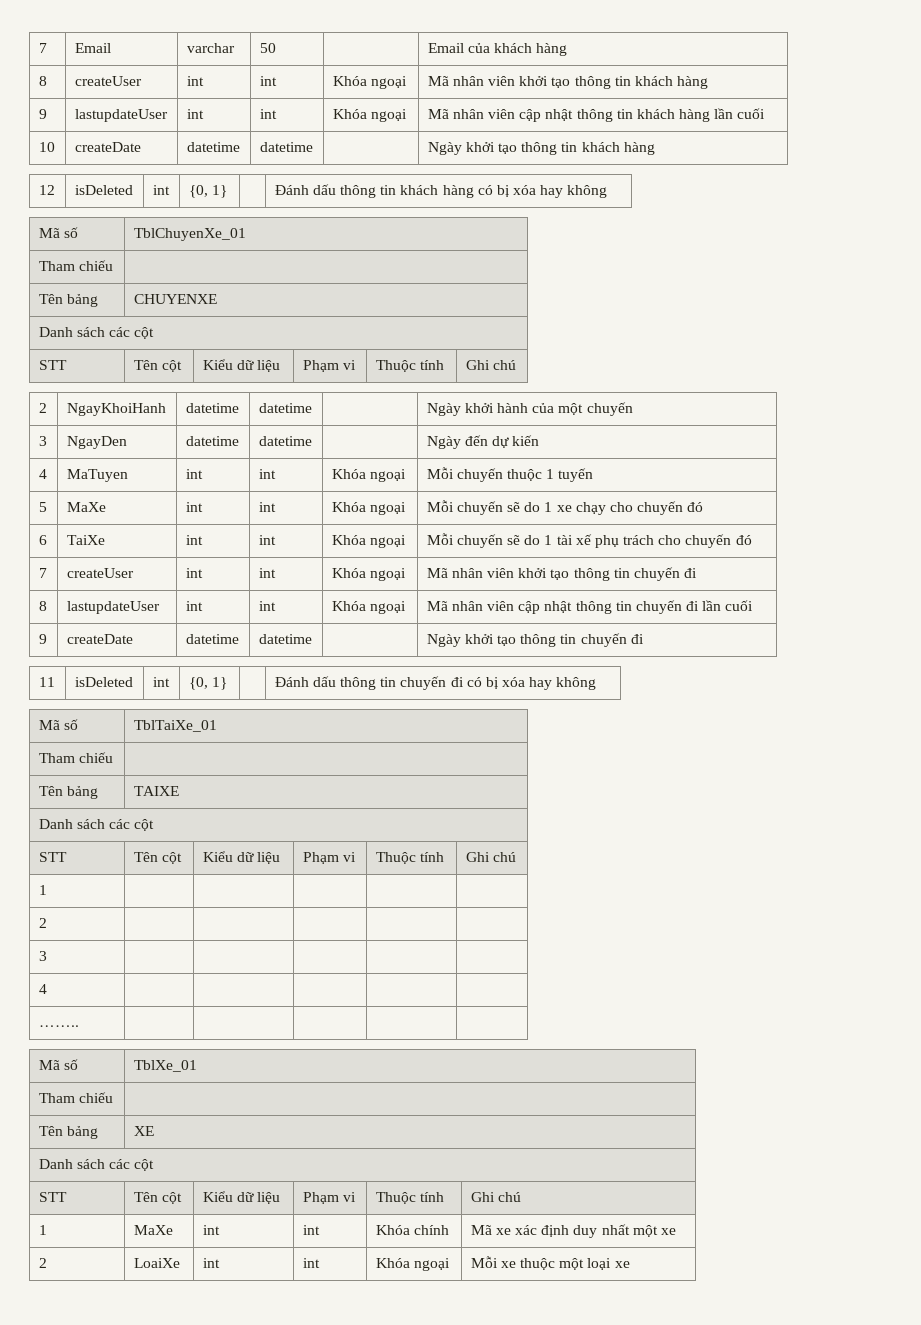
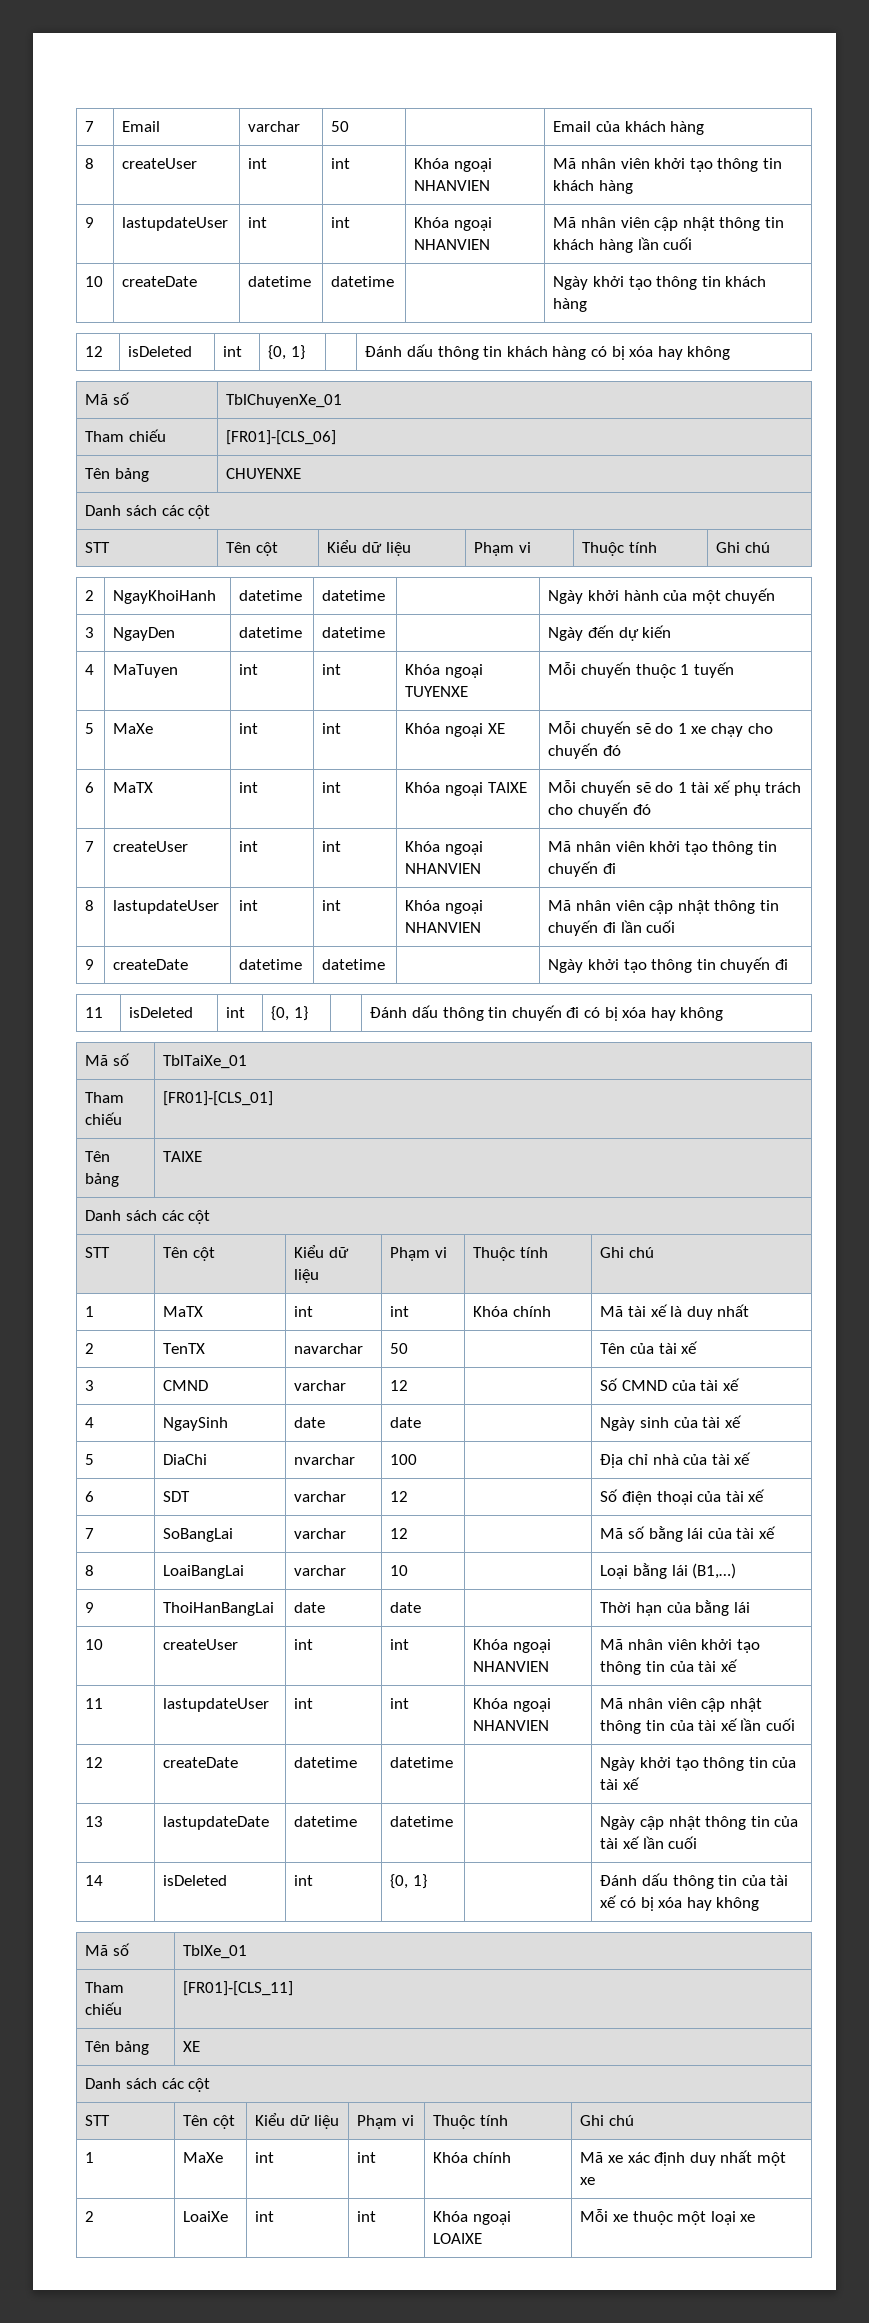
(407, 82) none -> [414,180,491,191] NHANVIEN
(407, 115) none -> [414,239,491,250] NHANVIEN
(113, 265) none -> [226,430,337,445] [FR01]-[CLS_06]
(406, 475) none -> [405,686,469,697] TUYENXE
(406, 508) none -> [487,723,505,734] XE
[66,535,105,545] [185,535,203,545] [258,535,276,545] [331,535,406,548] TaiXe | int | int | Khóa ngoại -> [113,782,154,793] [239,782,259,793] [322,782,342,793] [405,782,527,796] MaTX | int | int | Khóa ngoại TAIXE
(406, 574) none -> [405,863,482,874] NHANVIEN
(406, 607) none -> [405,922,482,933] NHANVIEN
(113, 757) none -> [163,1091,274,1106] [FR01]-[CLS_01]
[38,918,47,928] [38,951,47,961] [38,984,47,994] [38,1025,79,1027] | | | | // 2 | | | | | // 3 | | | | | // 4 | | | | | // …….. | | | | | -> [163,1306,204,1317] [294,1306,314,1317] [390,1306,410,1317] [473,1306,552,1317] [600,1304,750,1320] [85,1343,95,1354] [163,1343,206,1354] [294,1343,364,1354] [390,1343,409,1354] [600,1341,699,1354] [85,1380,95,1391] [163,1380,209,1391] [294,1380,347,1391] [390,1380,409,1391] [600,1378,740,1391] [85,1417,95,1428] [163,1417,229,1431] [294,1417,326,1428] [390,1417,422,1428] [600,1415,742,1431] [85,1454,95,1465] [163,1454,208,1465] [294,1454,356,1465] [390,1454,418,1465] [600,1452,752,1468] [85,1491,95,1502] [163,1491,191,1502] [294,1491,347,1502] [390,1491,409,1502] [600,1489,766,1505] [85,1528,95,1539] [163,1528,234,1542] [294,1528,347,1539] [390,1528,409,1539] [600,1526,777,1542] [85,1565,95,1576] [163,1565,245,1579] [294,1565,347,1576] [390,1565,409,1576] [600,1563,737,1579] [85,1602,95,1613] [163,1602,275,1616] [294,1602,326,1613] [390,1602,422,1613] [600,1600,750,1616] [85,1639,104,1650] [163,1639,239,1650] [294,1639,314,1650] [390,1639,410,1650] [473,1639,552,1653] [473,1661,550,1672] [600,1639,760,1653] [600,1659,738,1675] [85,1698,104,1709] [163,1698,270,1712] [294,1698,314,1709] [390,1698,410,1709] [473,1698,552,1712] [473,1720,550,1731] [600,1698,762,1712] [600,1718,796,1734] [85,1757,104,1768] [163,1757,239,1768] [294,1757,358,1768] [390,1757,454,1768] [600,1757,797,1771] [600,1777,641,1790] [85,1816,104,1827] [163,1816,270,1830] [294,1816,358,1827] [390,1816,454,1827] [600,1816,799,1830] [600,1836,698,1849] [85,1875,104,1886] [163,1875,228,1886] [294,1875,314,1886] [390,1874,428,1889] [600,1873,789,1889] [600,1895,760,1911] MaTX | int | int | Khóa chính | Mã tài xế là duy nhất // 2 | TenTX | navarchar | 50 | | Tên của tài xế // 3 | CMND | varchar | 12 | | Số CMND của tài xế // 4 | NgaySinh | date | date | | Ngày sinh của tài xế // 5 | DiaChi | nvarchar | 100 | | Địa chỉ nhà của tài xế // 6 | SDT | varchar | 12 | | Số điện thoại của tài xế // 7 | SoBangLai | varchar | 12 | | Mã số bằng lái của tài xế // 8 | LoaiBangLai | varchar | 10 | | Loại bằng lái (B1,…) // 9 | ThoiHanBangLai | date | date | | Thời hạn của bằng lái // 10 | createUser | int | int | Khóa ngoại NHANVIEN | Mã nhân viên khởi tạo thông tin của tài xế // 11 | lastupdateUser | int | int | Khóa ngoại NHANVIEN | Mã nhân viên cập nhật thông tin của tài xế lần cuối // 12 | createDate | datetime | datetime | | Ngày khởi tạo thông tin của tài xế // 13 | lastupdateDate | datetime | datetime | | Ngày cập nhật thông tin của tài xế lần cuối // 14 | isDeleted | int | {0, 1} | | Đánh dấu thông tin của tài xế có bị xóa hay không
(113, 1097) none -> [183,1981,294,1996] [FR01]-[CLS_11]
(450, 1264) none -> [433,2233,483,2244] LOAIXE

